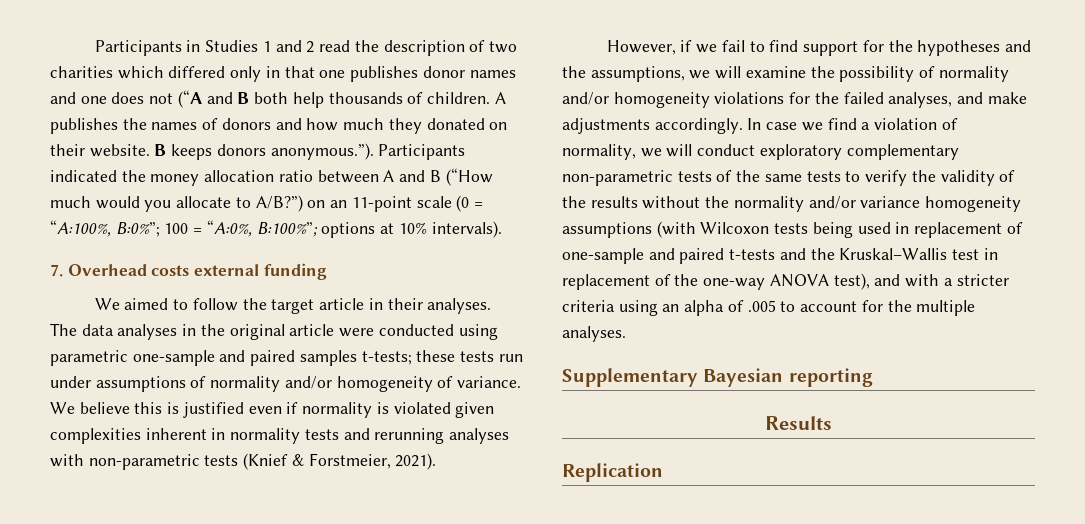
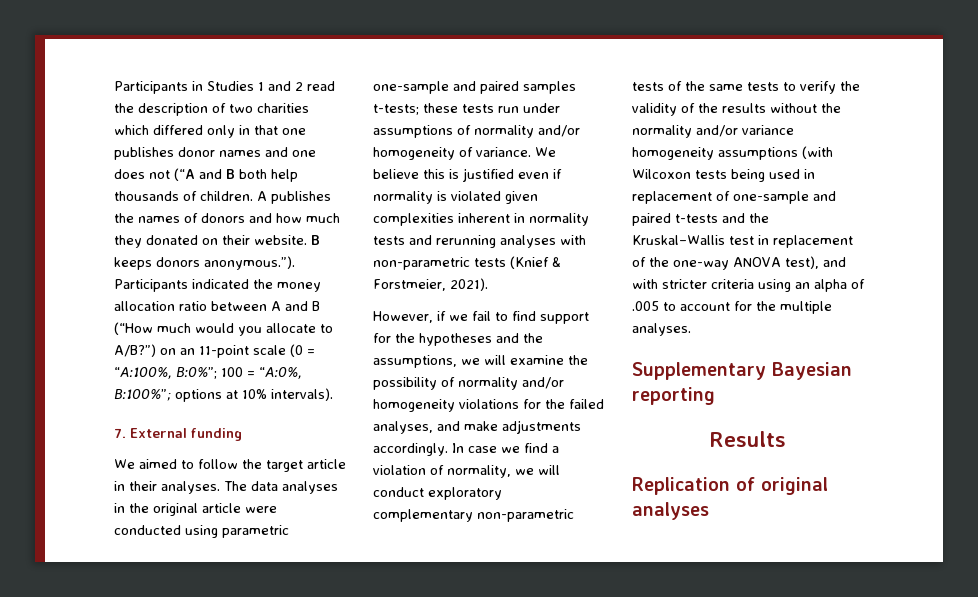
[67,264,260,276] Overhead costs external -> [130,428,187,438] External
[943,278,953,286] a -> (658, 284) none
(663, 472) none -> [736,477,828,495] [632,502,709,520] of original analyses

